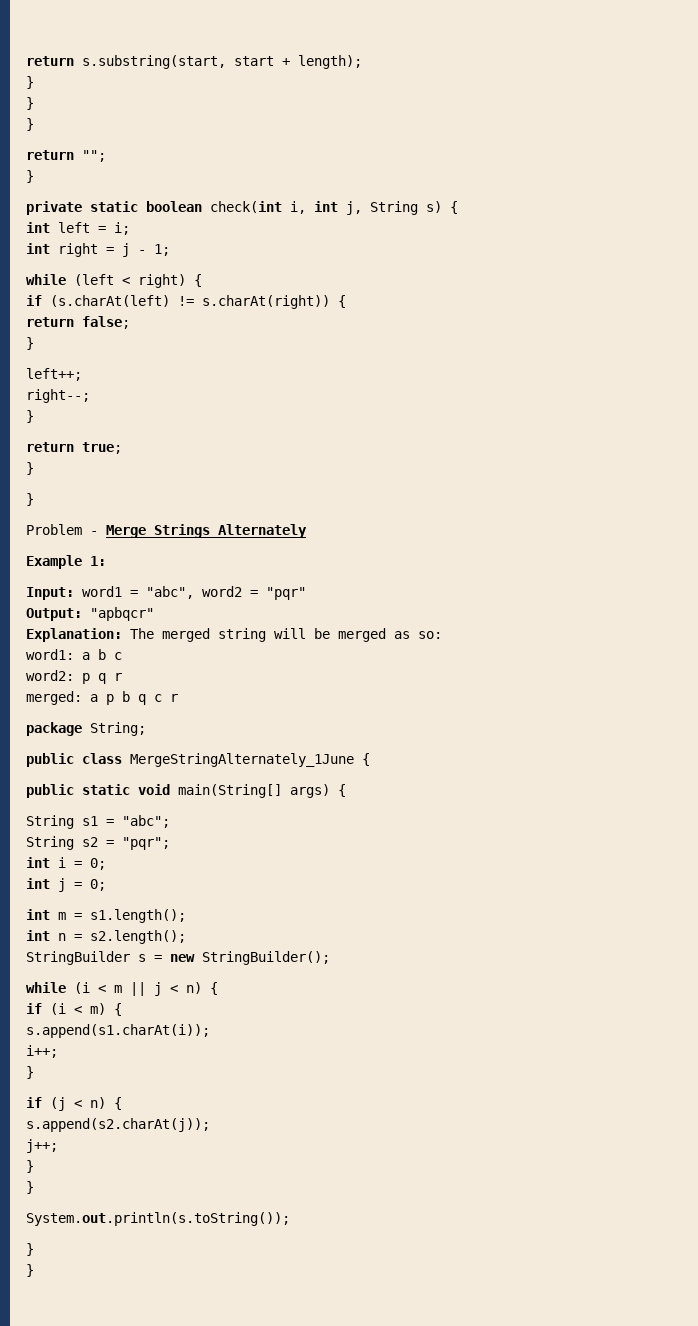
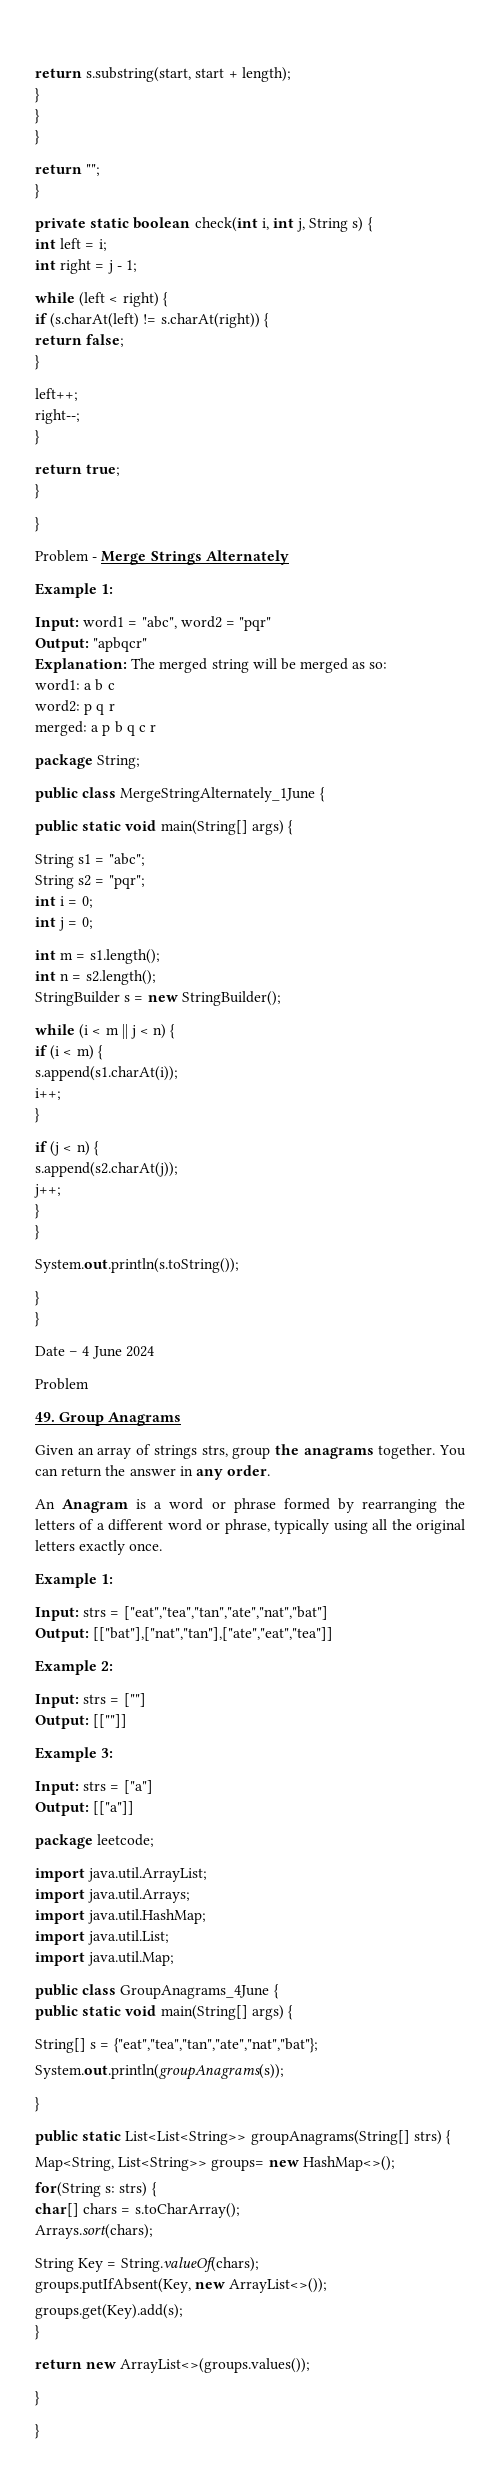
(34, 1270) none -> [35,1346,154,1359] [35,1378,89,1390] [35,1412,182,1426] [35,1444,466,1459] [35,1465,271,1480] [35,1498,465,1513] [35,1519,465,1534] [35,1540,163,1555] [35,1573,114,1588] [35,1606,328,1621] [35,1627,334,1642] [35,1660,114,1675] [35,1693,146,1708] [35,1714,128,1729] [35,1747,114,1762] [35,1780,153,1795] [35,1801,135,1816] [35,1834,155,1849] [35,1867,208,1882] [35,1888,191,1903] [35,1909,207,1924] [35,1930,170,1945] [35,1951,175,1966] [35,1984,279,1999] [35,2005,293,2020] [35,2038,318,2053] [35,2064,284,2080] [35,2097,40,2112] [35,2130,451,2145] [35,2156,395,2171] [35,2182,157,2197] [35,2203,240,2218] [35,2224,153,2239] [35,2257,259,2272] [35,2278,328,2293] [35,2304,183,2319] [35,2325,40,2340] [35,2358,311,2373] [35,2391,40,2406] [35,2424,40,2439] // Date – 4 June 2024 // Problem // 49. Group Anagrams // Given an array of strings strs, group the anagrams together. You can return the answer in any order. // An Anagram is a word or phrase formed by rearranging the letters of a different word or phrase, typically using all the original letters exactly once. // Example 1: // Input: strs = ["eat","tea","tan","ate","nat","bat"] // Output: [["bat"],["nat","tan"],["ate","eat","tea"]] // Example 2: // Input: strs = [""] // Output: [[""]] // Example 3: // Input: strs = ["a"] // Output: [["a"]] // package leetcode; // import java.util.ArrayList; // import java.util.Arrays; // import java.util.HashMap; // import java.util.List; // import java.util.Map; // public class GroupAnagrams_4June { // public static void main(String[] args) { // String[] s = {"eat","tea","tan","ate","nat","bat"}; // System.out.println(groupAnagrams(s)); // } // public static List<List<String>> groupAnagrams(String[] strs) { // Map<String, List<String>> groups= new HashMap<>(); // for(String s: strs) { // char[] chars = s.toCharArray(); // Arrays.sort(chars); // String Key = String.valueOf(chars); // groups.putIfAbsent(Key, new ArrayList<>()); // groups.get(Key).add(s); // } // return new ArrayList<>(groups.values()); // } // }

